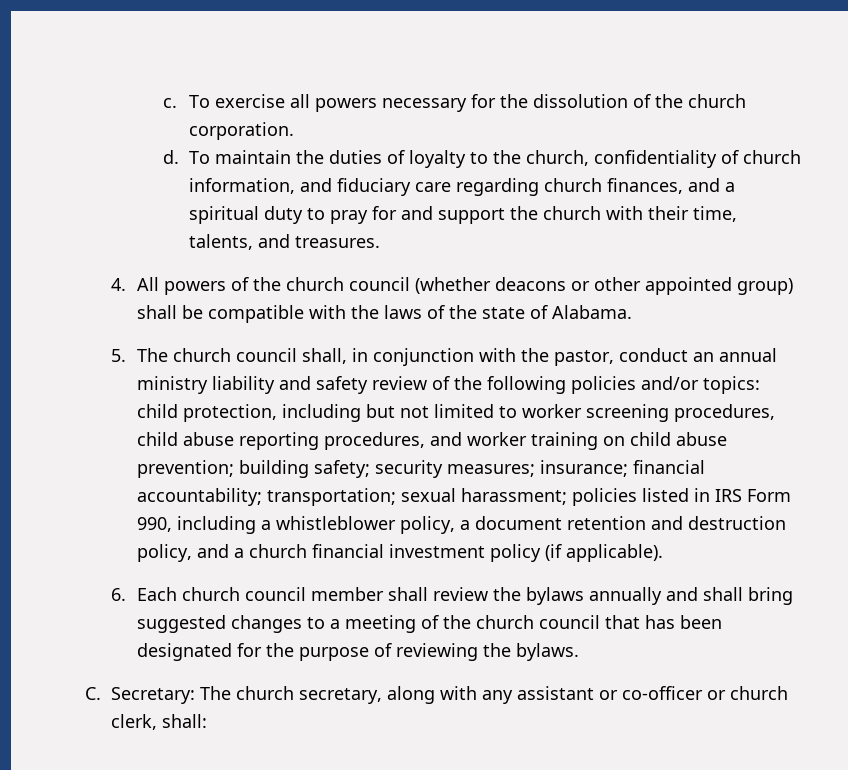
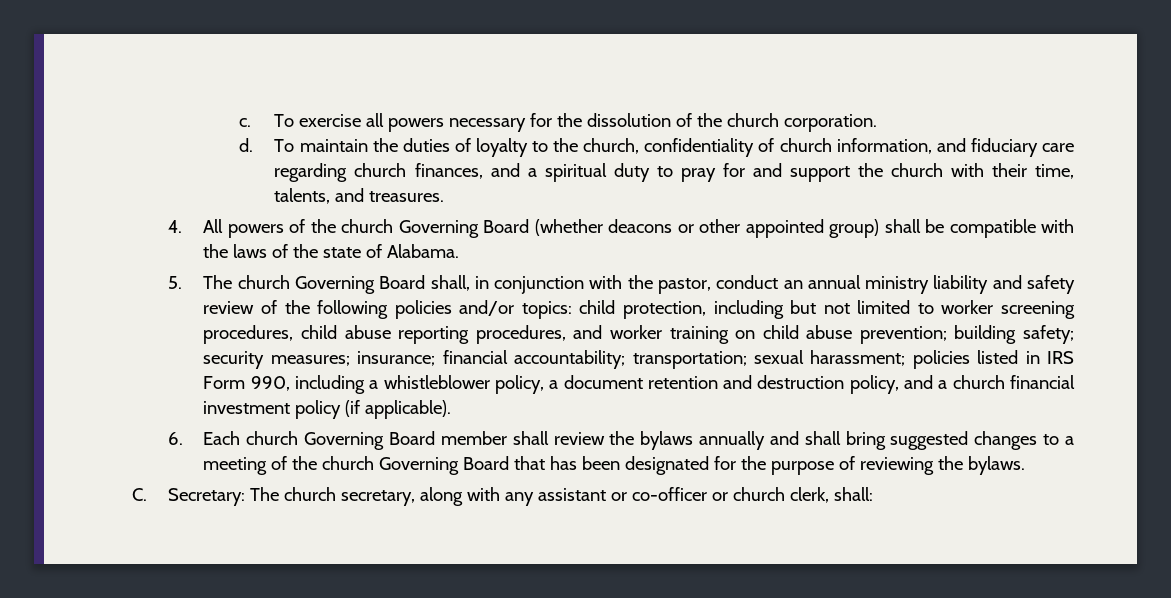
[349,277,411,291] council -> [398,219,530,238] Governing Board
[236,348,298,362] council -> [295,275,426,294] Governing Board
[245,587,307,601] council -> [304,431,435,450] Governing Board
[539,615,601,629] council -> [379,456,510,475] Governing Board

